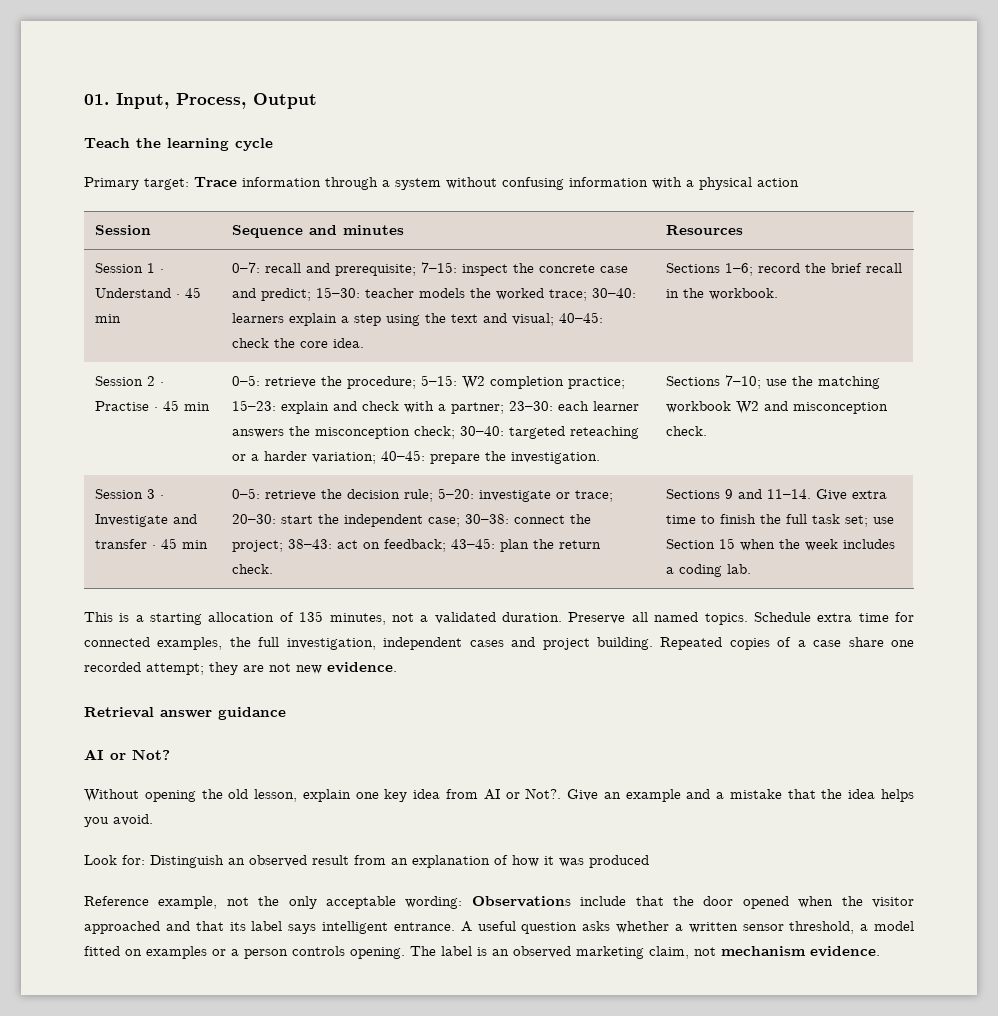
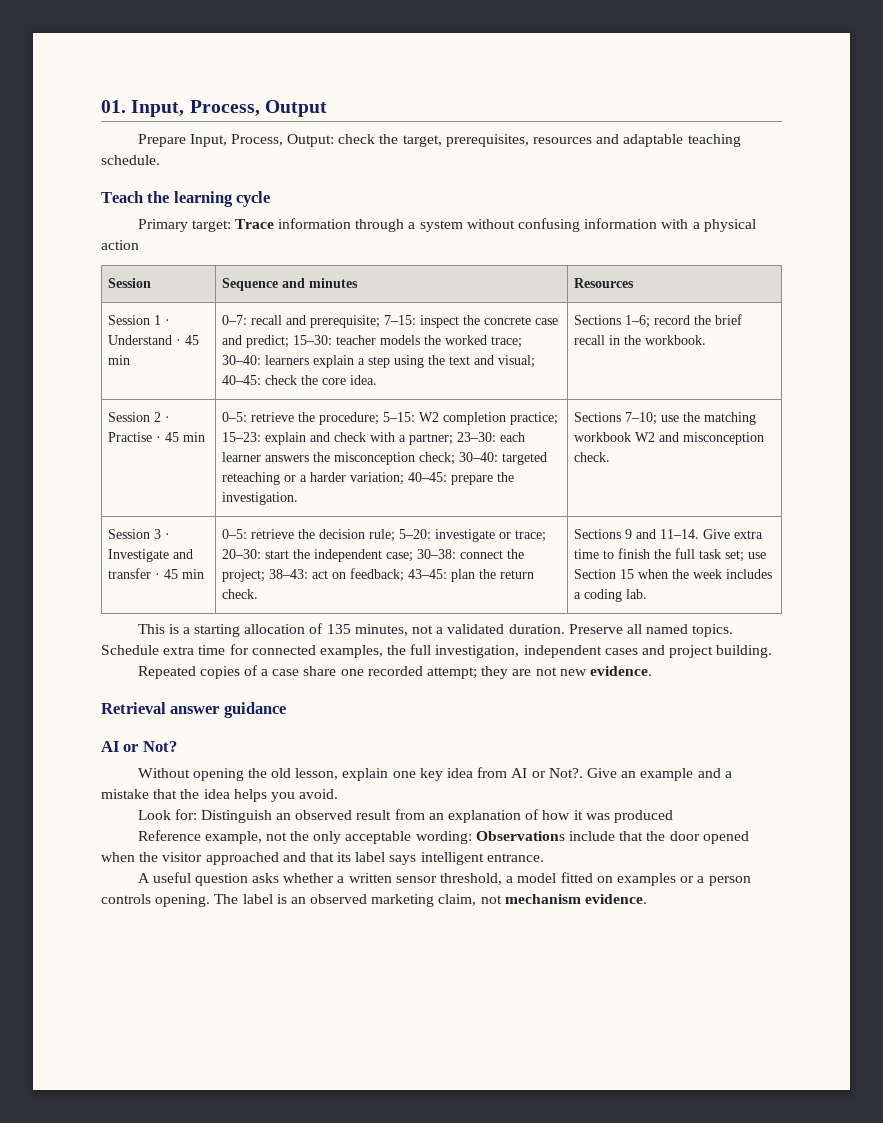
(317, 101) none -> [137,134,741,147] [101,155,160,165] // Prepare Input, Process, Output: check the target, prerequisites, resources and adaptable teaching schedule.
(653, 643) none -> (773, 651) //
(455, 926) none -> (544, 857) //

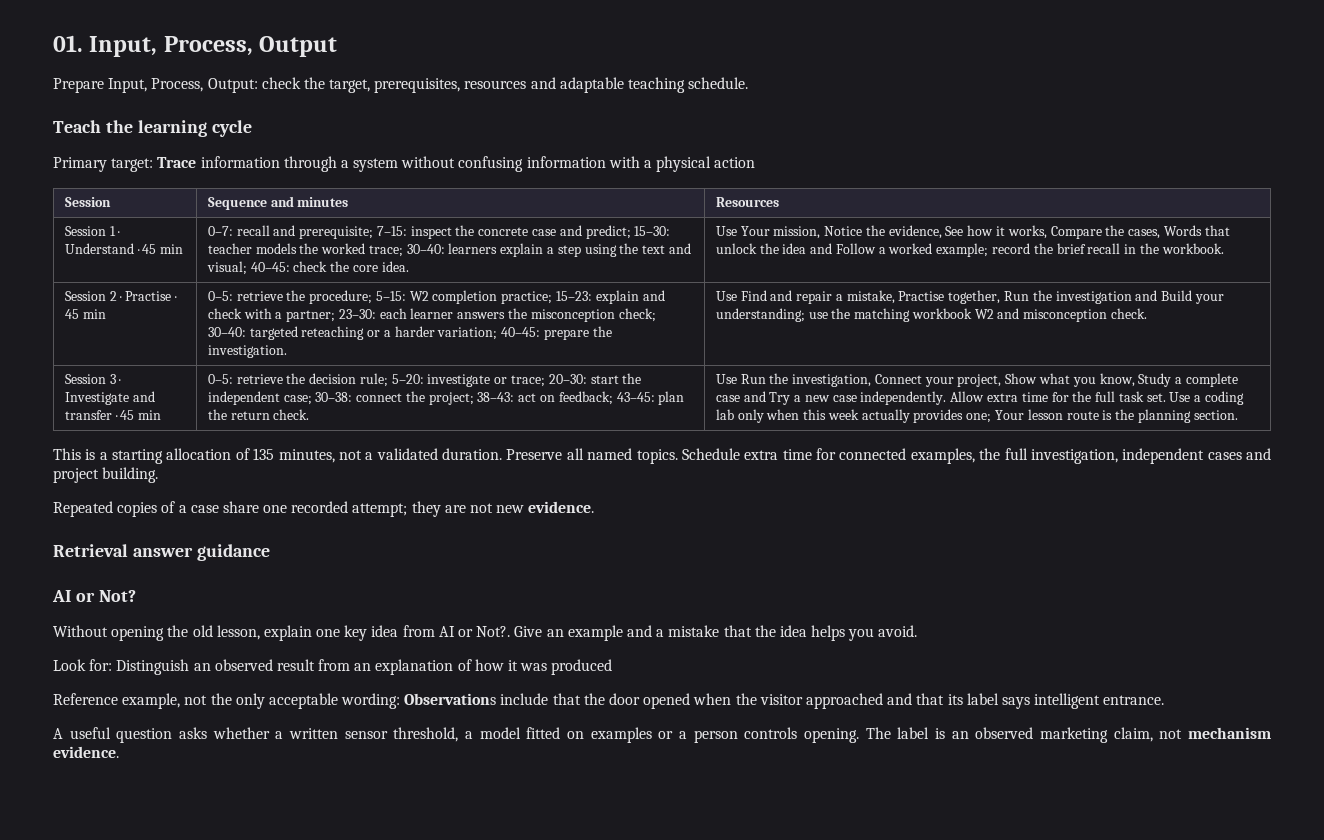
[574,315,651,328] Sections 1–6; -> [715,225,1230,239] [715,243,989,257] Use Your mission, Notice the evidence, See how it works, Compare the cases, Words that unlock the idea and Follow a worked example;
[574,412,658,425] Sections 7–10; -> [715,290,1224,304] [715,308,805,322] Use Find and repair a mistake, Practise together, Run the investigation and Build your understanding;
[574,529,764,539] [574,548,767,562] [574,569,773,579] [574,589,648,602] Sections 9 and 11–14. Give extra time to finish the full task set; use Section 15 when the week includes a coding lab. -> [715,373,1238,387] [715,391,1245,405] [715,409,1238,423] Use Run the investigation, Connect your project, Show what you know, Study a complete case and Try a new case independently. Allow extra time for the full task set. Use a coding lab only when this week actually provides one; Your lesson route is the planning section.

